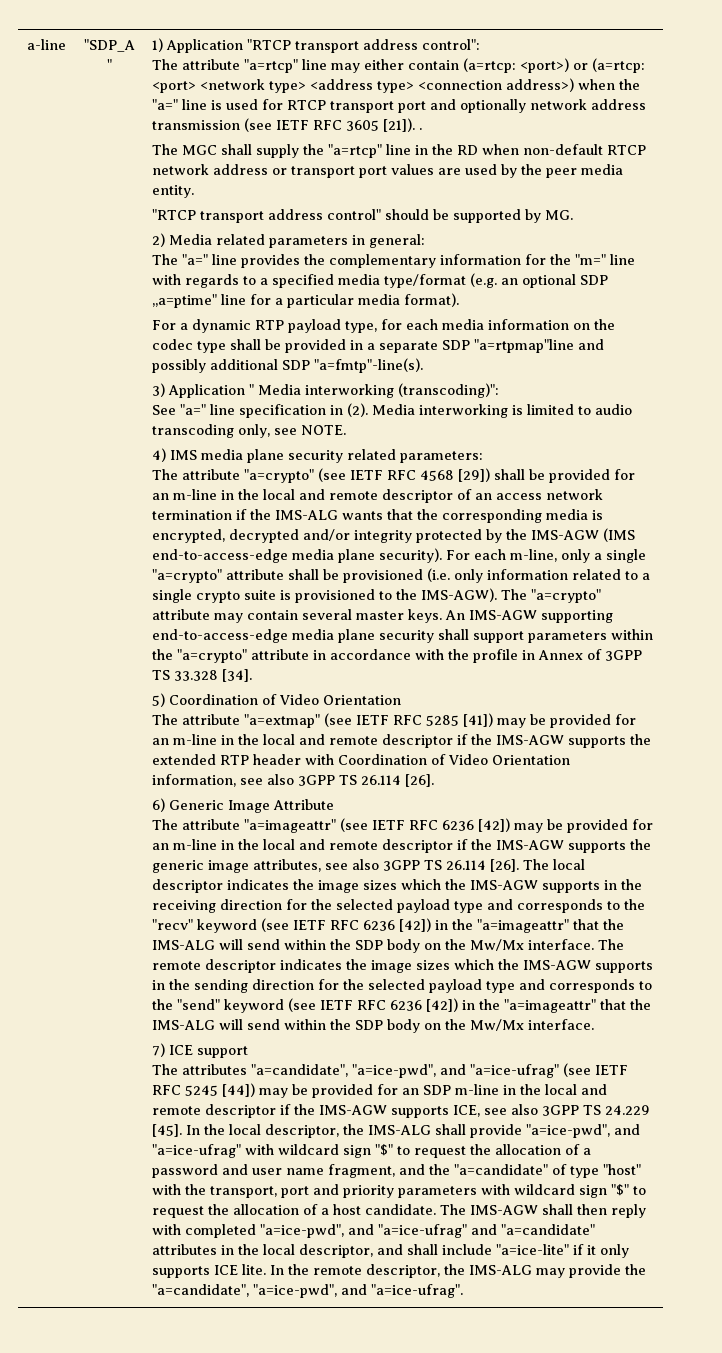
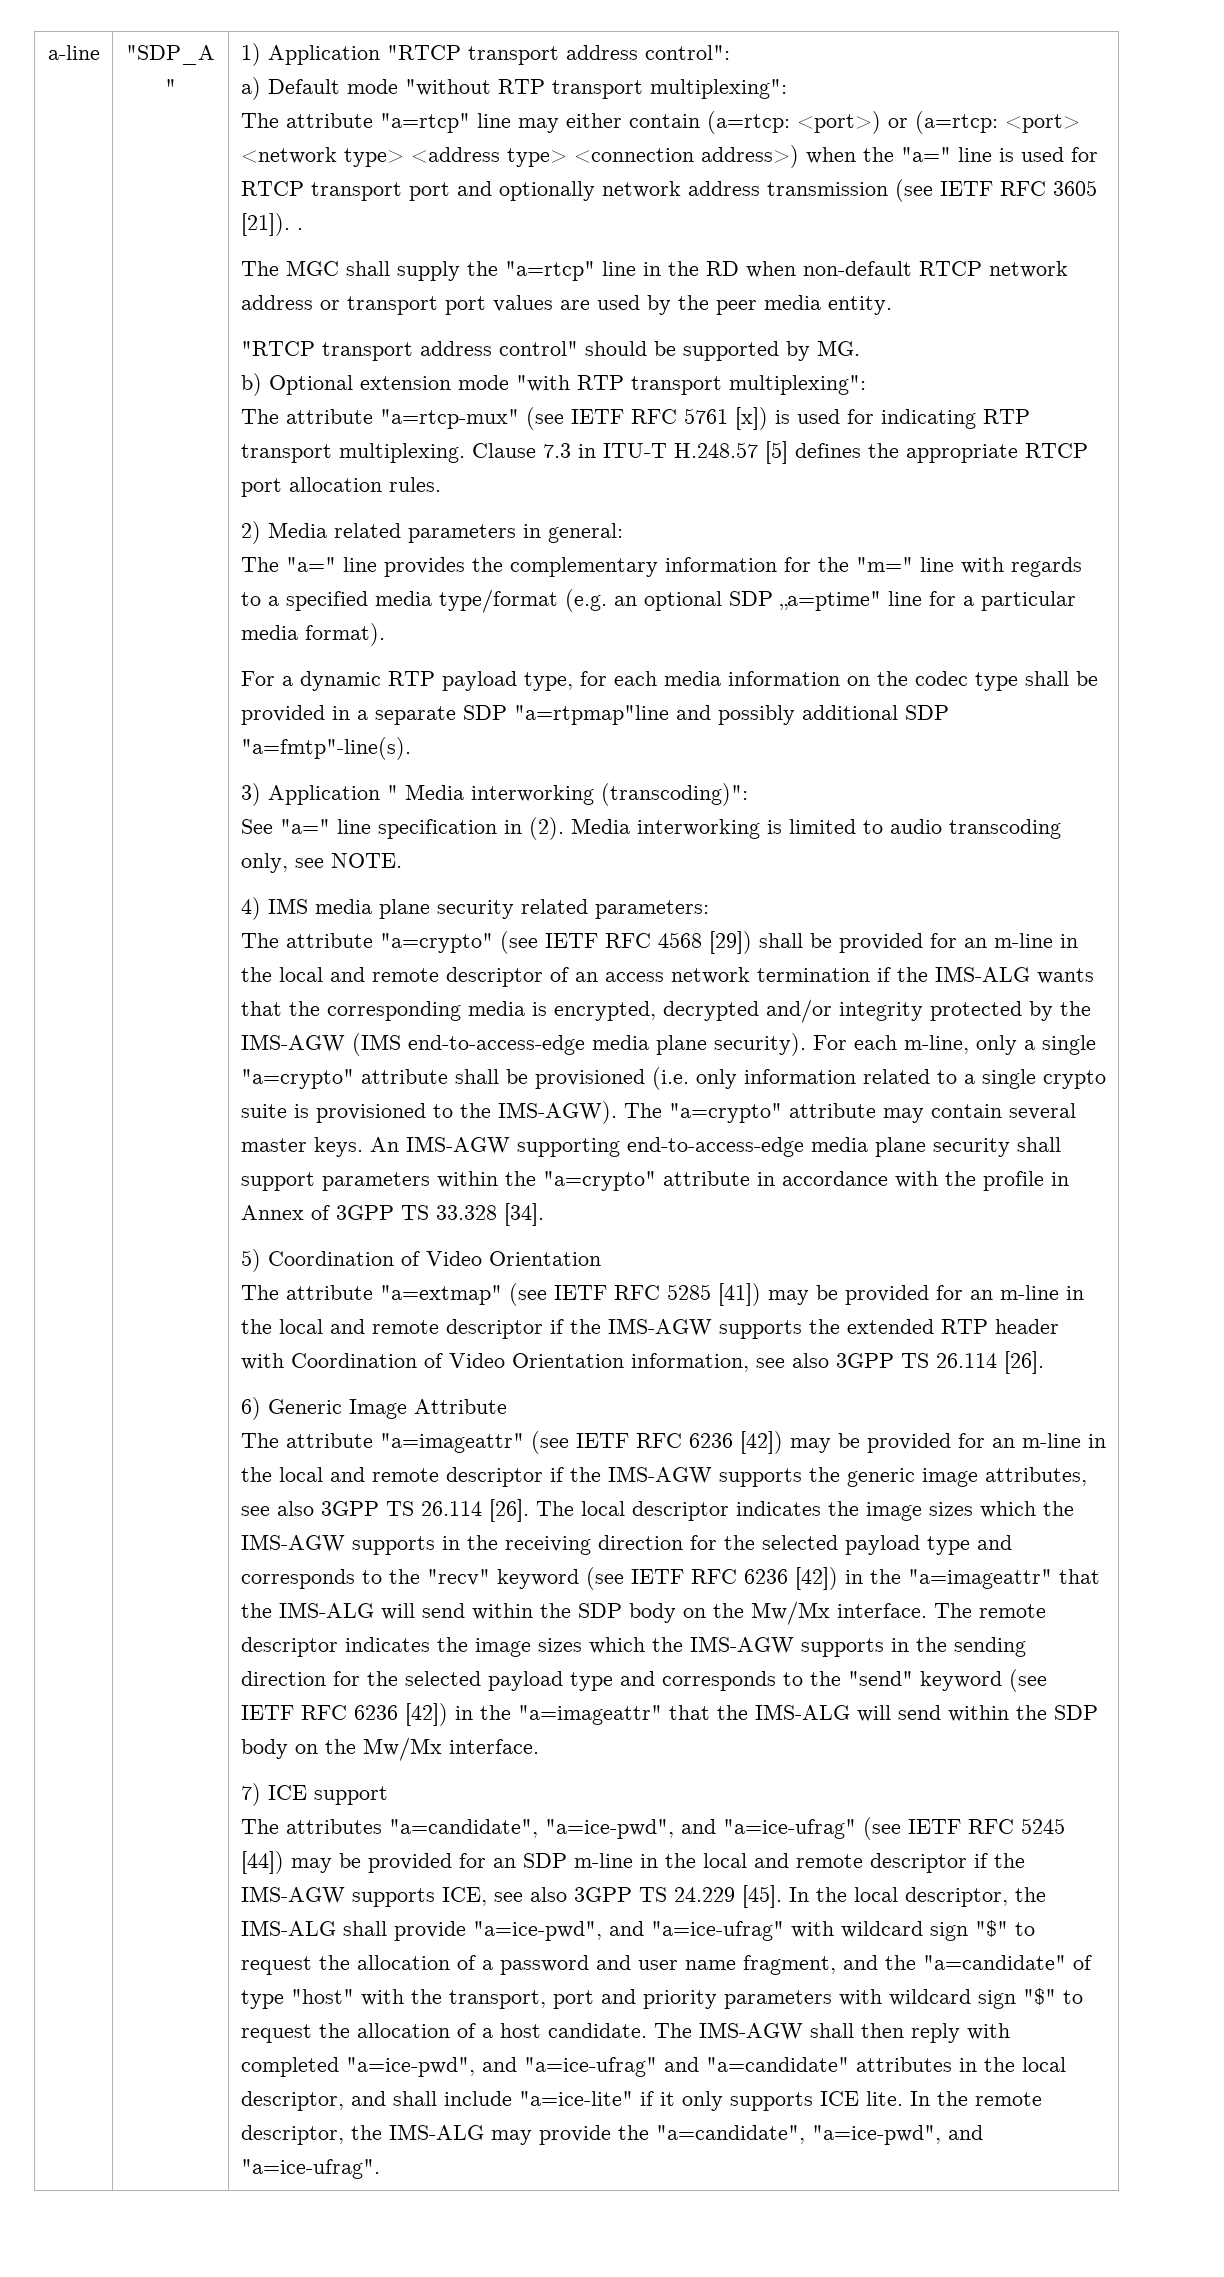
(481, 44) none -> [240,77,787,100] // a) Default mode "without RTP transport multiplexing":
(574, 215) none -> [240,373,866,396] [240,407,1030,430] [240,441,1088,464] [240,477,441,497] // b) Optional extension mode "with RTP transport multiplexing": // The attribute "a=rtcp-mux" (see IETF RFC 5761 [x]) is used for indicating RTP transport multiplexing. Clause 7.3 in ITU-T H.248.57 [5] defines the appropriate RTCP port allocation rules.

